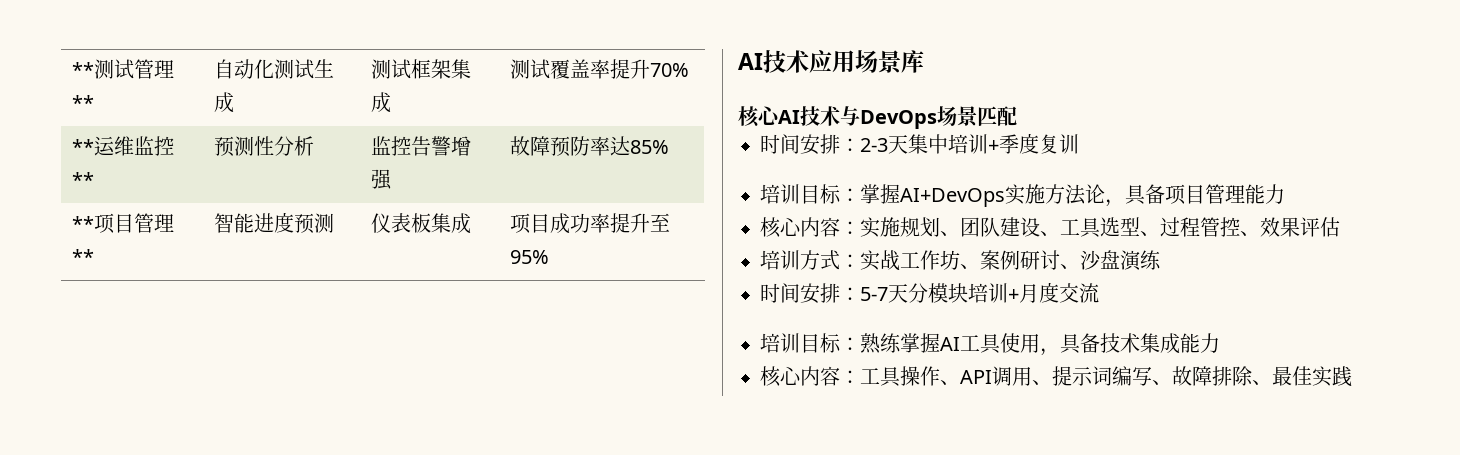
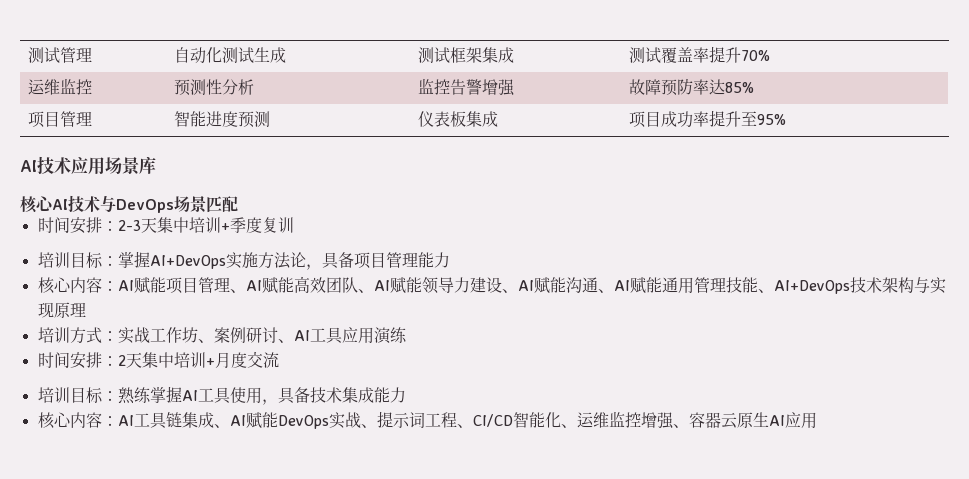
[71,62,94,77] ** -> (28, 55) none
[71,95,94,110] ** -> (93, 54) none
[71,136,174,156] [71,172,94,187] **运维监控** -> [28,78,93,95] 运维监控
[71,213,174,234] [71,249,94,264] **项目管理** -> [28,111,93,128] 项目管理
[860,217,1340,238] 实施规划、团队建设、工具选型、过程管控、效果评估 -> [117,276,946,294] [37,302,86,318] AI赋能项目管理、AI赋能高效团队、AI赋能领导力建设、AI赋能沟通、AI赋能通用管理技能、AI+DevOps技术架构与实现原理
[1080,250,1120,270] 沙盘 -> [293,327,374,344] AI工具应用
[860,283,968,303] 5-7天分模块 -> [117,352,174,368] 2天集中
[860,366,1352,387] 工具操作、API调用、提示词编写、故障排除、最佳实践 -> [117,411,817,429] AI工具链集成、AI赋能DevOps实战、提示词工程、CI/CD智能化、运维监控增强、容器云原生AI应用

